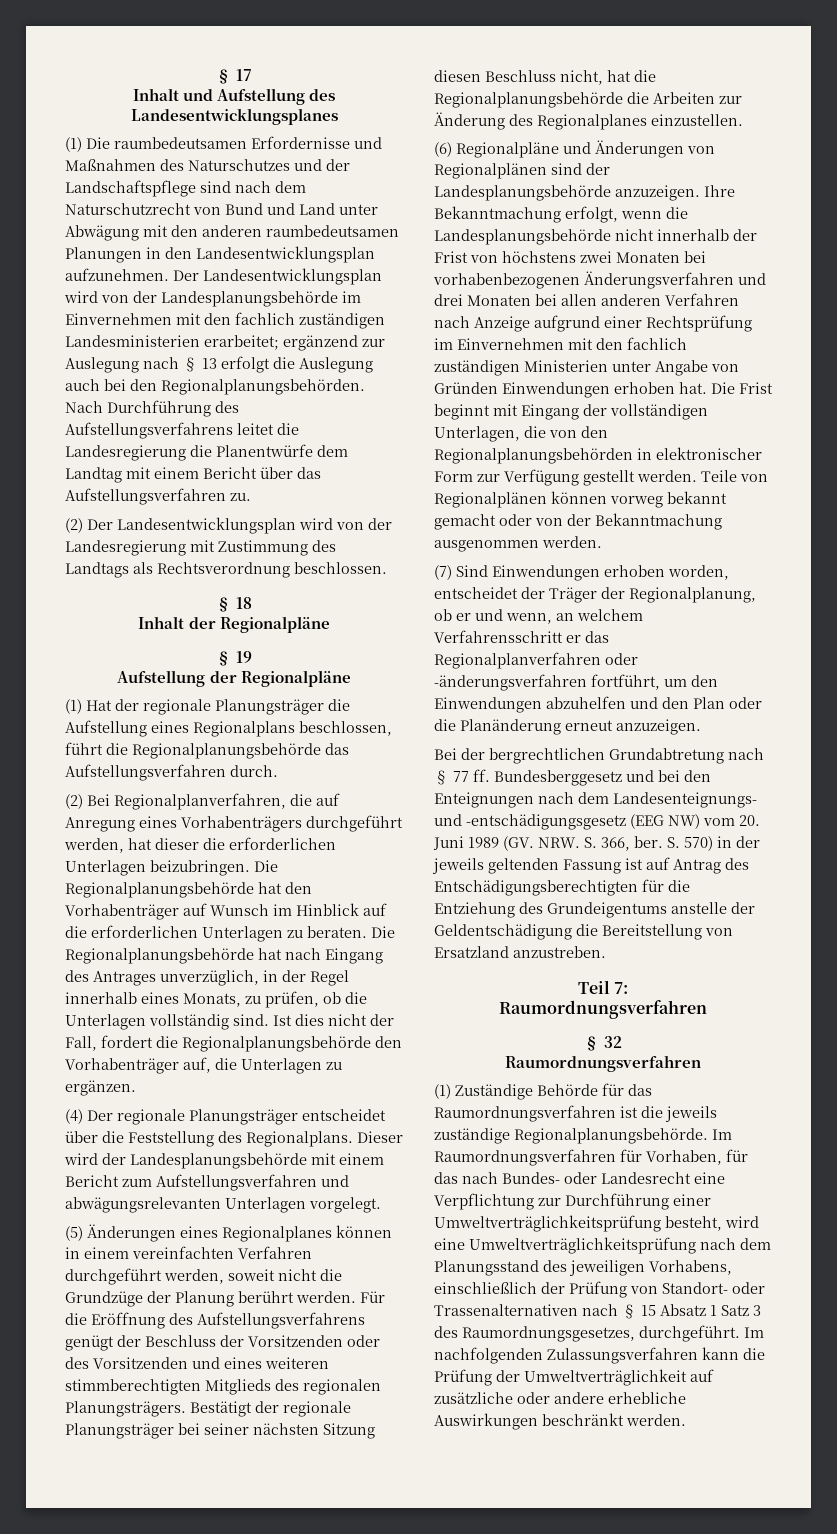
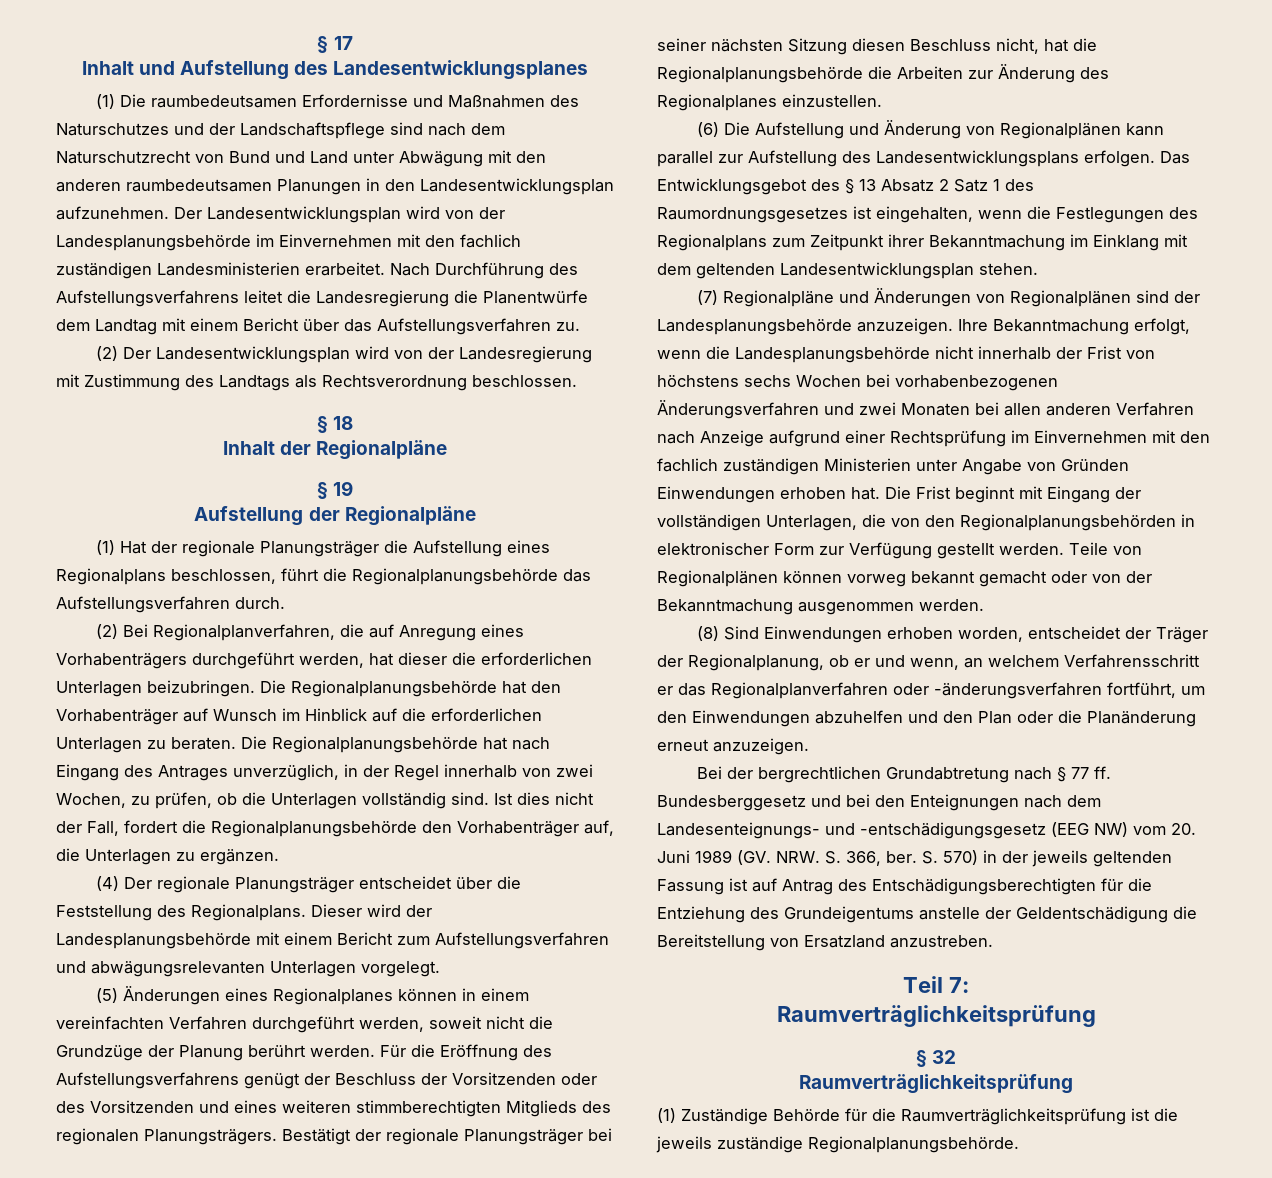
[204,335,385,351] [65,356,373,373] [65,379,365,395] erarbeitet; ergänzend zur Auslegung nach § 13 erfolgt die Auslegung auch bei den Regionalplanungsbehörden. -> [305,262,385,276] erarbeitet.
[141,992,241,1007] eines Monats, -> [522,764,593,777] [56,793,126,808] von zwei Wochen,
(452, 149) none -> [724,120,1165,139] [657,150,1190,167] [657,178,1034,195] [657,206,1198,223] [657,234,1188,251] [657,262,1038,279] [697,290,719,305] Die Aufstellung und Änderung von Regionalplänen kann parallel zur Aufstellung des Landesentwicklungsplans erfolgen. Das Entwicklungsgebot des § 13 Absatz 2 Satz 1 des Raumordnungsgesetzes ist eingehalten, wenn die Festlegungen des Regionalplans zum Zeitpunkt ihrer Bekanntmachung im Einklang mit dem geltenden Landesentwicklungsplan stehen. // (7)
[580,251,680,263] zwei Monaten -> [744,375,861,387] sechs Wochen
[434,294,463,306] drei -> [859,402,896,415] zwei
[434,565,452,580] (7) -> [697,626,720,641] (8)
[499,1000,707,1019] Raumordnungsverfahren -> [776,1005,1096,1027] Raumverträglichkeitsprüfung
[505,1055,701,1072] Raumordnungsverfahren -> [799,1074,1073,1094] Raumverträglichkeitsprüfung
[628,1084,652,1096] [434,1105,616,1122] das Raumordnungsverfahren -> [872,1108,1126,1125] die Raumverträglichkeitsprüfung
[712,1129,732,1140] [434,1149,748,1166] [434,1172,725,1184] [434,1193,711,1210] [434,1215,759,1232] [434,1237,771,1254] [434,1260,732,1276] [434,1281,765,1298] [434,1304,761,1319] [434,1325,764,1342] [434,1347,765,1364] [434,1369,714,1386] [434,1392,686,1404] [434,1413,686,1430] Im Raumordnungsverfahren für Vorhaben, für das nach Bundes- oder Landesrecht eine Verpflichtung zur Durchführung einer Umweltverträglichkeitsprüfung besteht, wird eine Umweltverträglichkeitsprüfung nach dem Planungsstand des jeweiligen Vorhabens, einschließlich der Prüfung von Standort- oder Trassenalternativen nach § 15 Absatz 1 Satz 3 des Raumordnungsgesetzes, durchgeführt. Im nachfolgenden Zulassungsverfahren kann die Prüfung der Umweltverträglichkeit auf zusätzliche oder andere erhebliche Auswirkungen beschränkt werden. -> (1019, 1144) none

